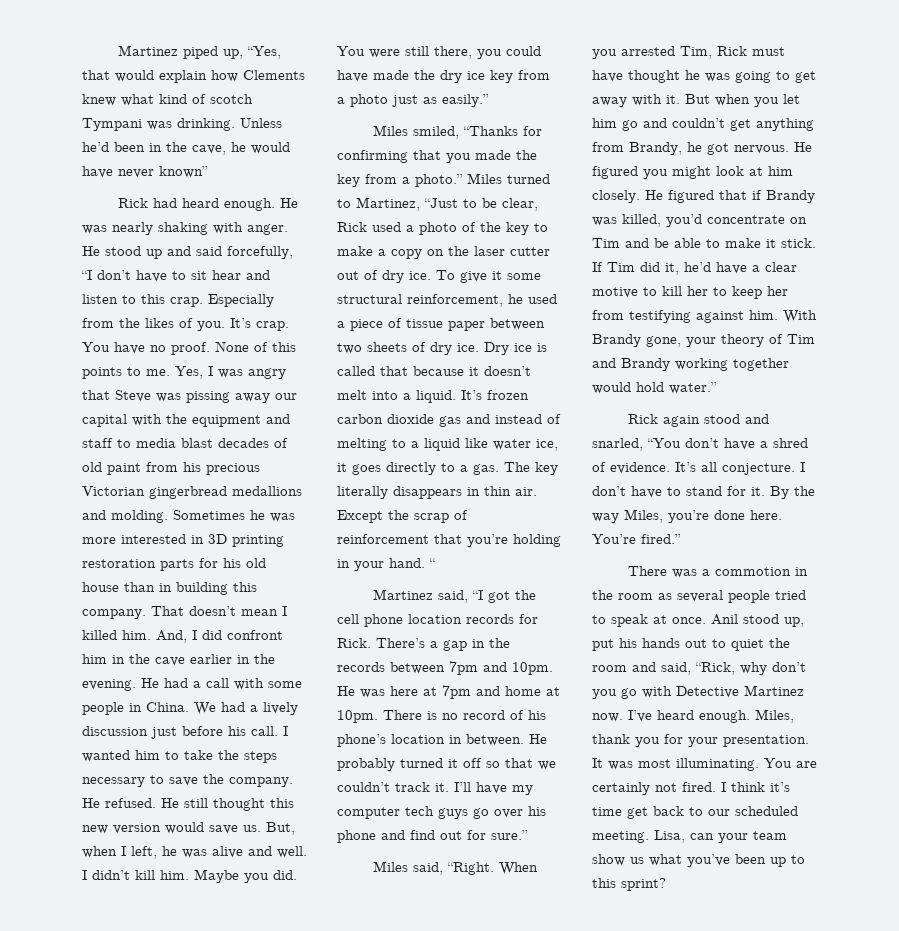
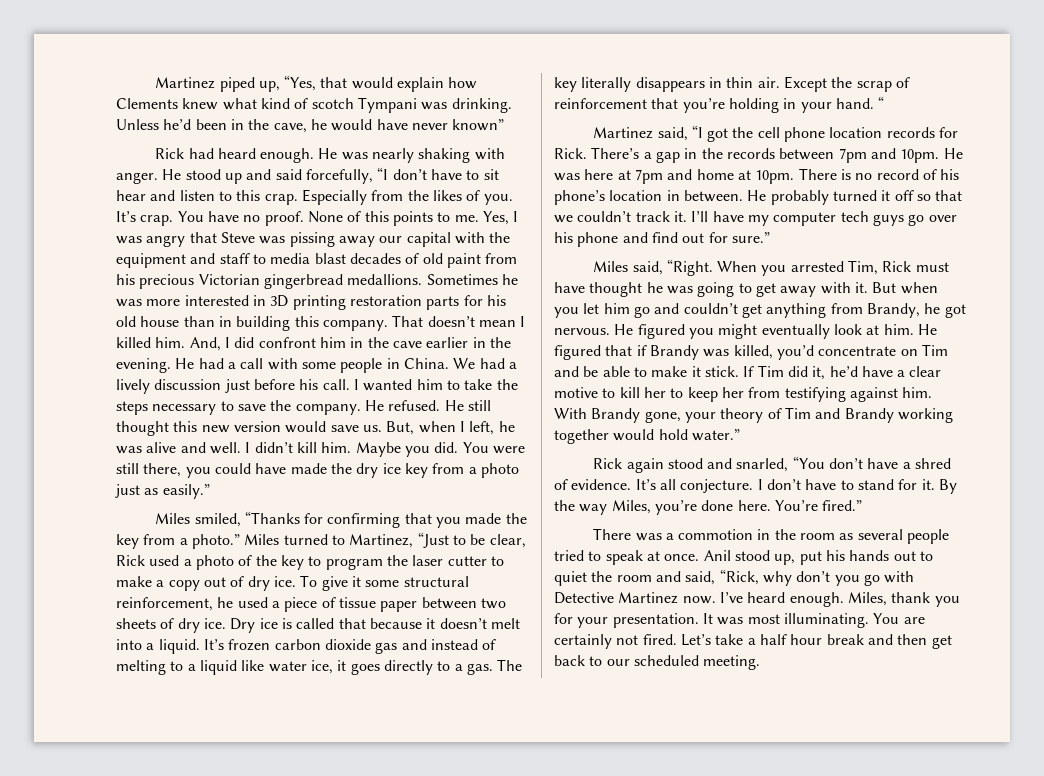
[232,486,302,496] [82,510,168,523] medallions and molding. -> [347,274,423,285] medallions.
[337,246,550,259] make a copy on the laser cutter -> [325,555,504,570] [116,576,200,591] program the laser cutter to make a copy
(711, 172) none -> [761,324,830,339] eventually
[768,166,793,176] [592,190,640,203] him closely. -> [883,324,914,335] him.
[721,782,790,792] [592,807,622,816] I think it’s time -> [680,634,928,646] Let’s take a half hour break and then
[654,830,787,843] [592,854,805,867] [592,878,666,891] Lisa, can your team show us what you’ve been up to this sprint? -> (761, 662) none

